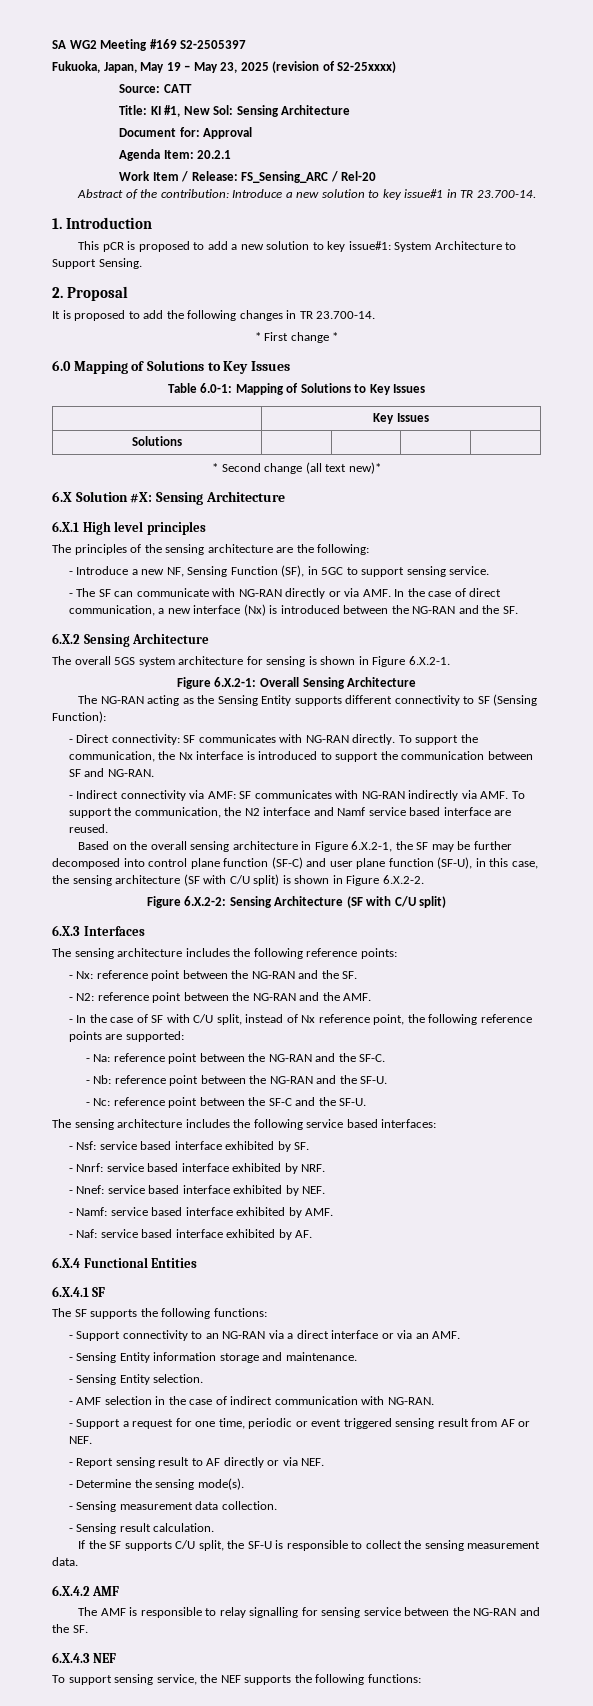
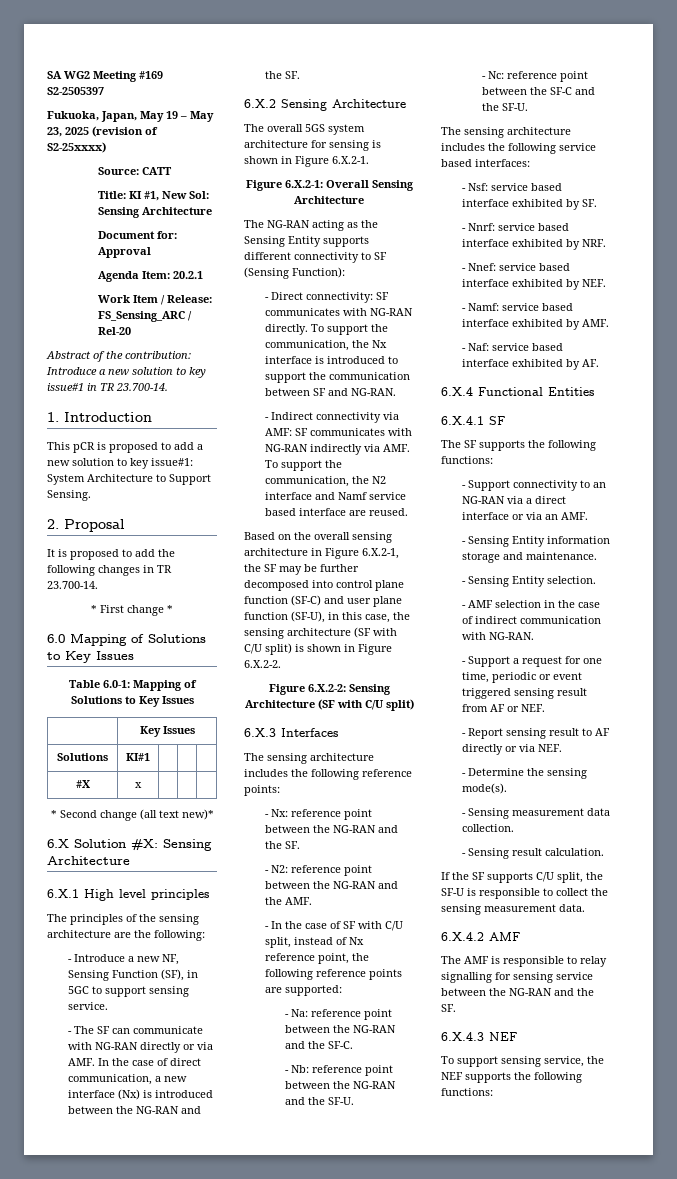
(182, 441) none -> [126,753,150,761] [75,780,90,788] [135,782,142,788] KI#1 | | | // #X | x

